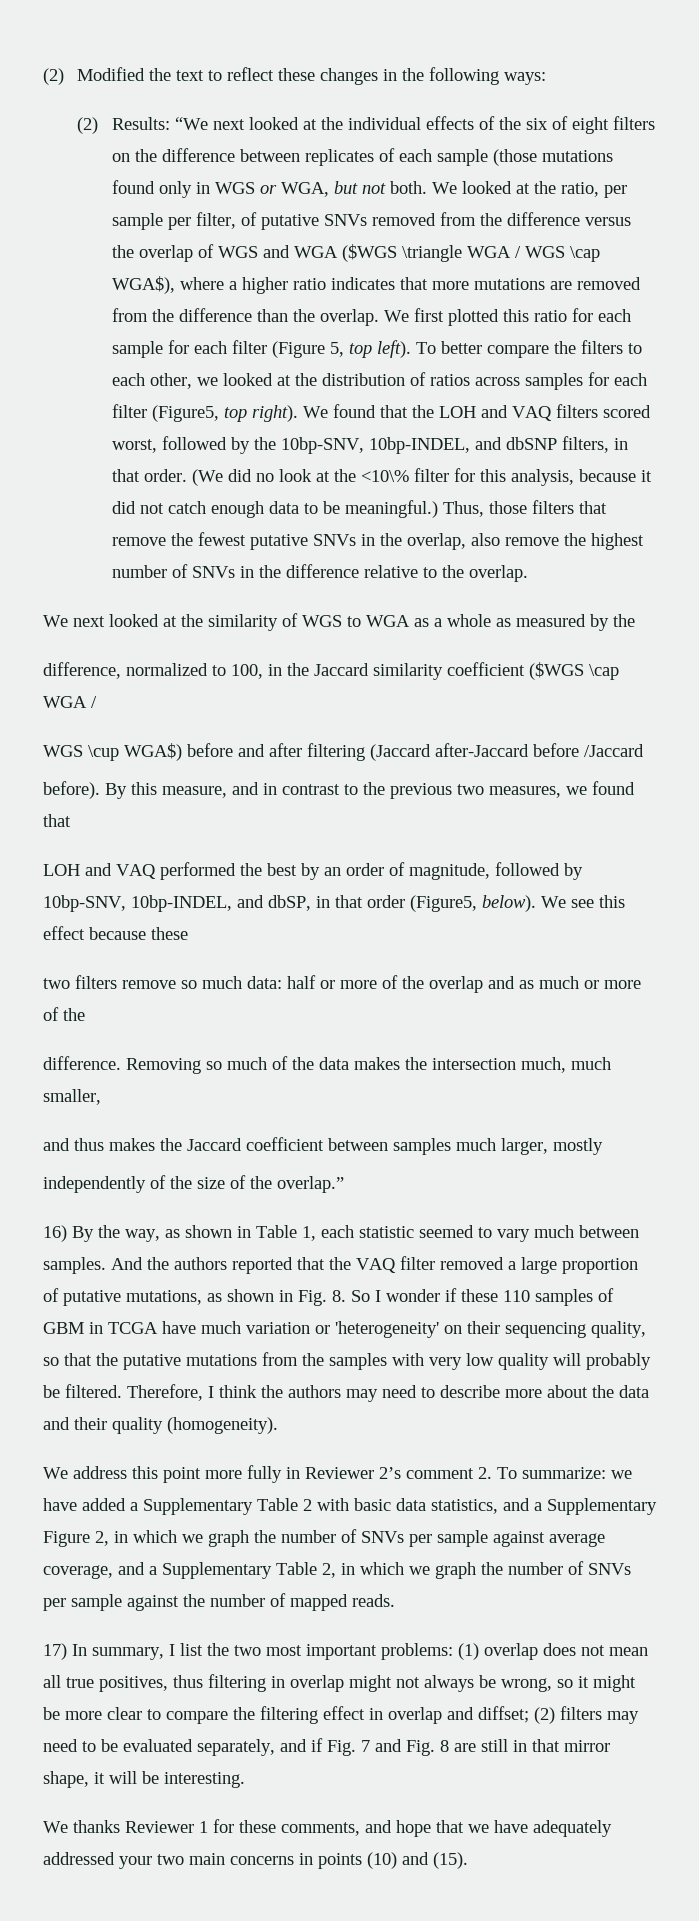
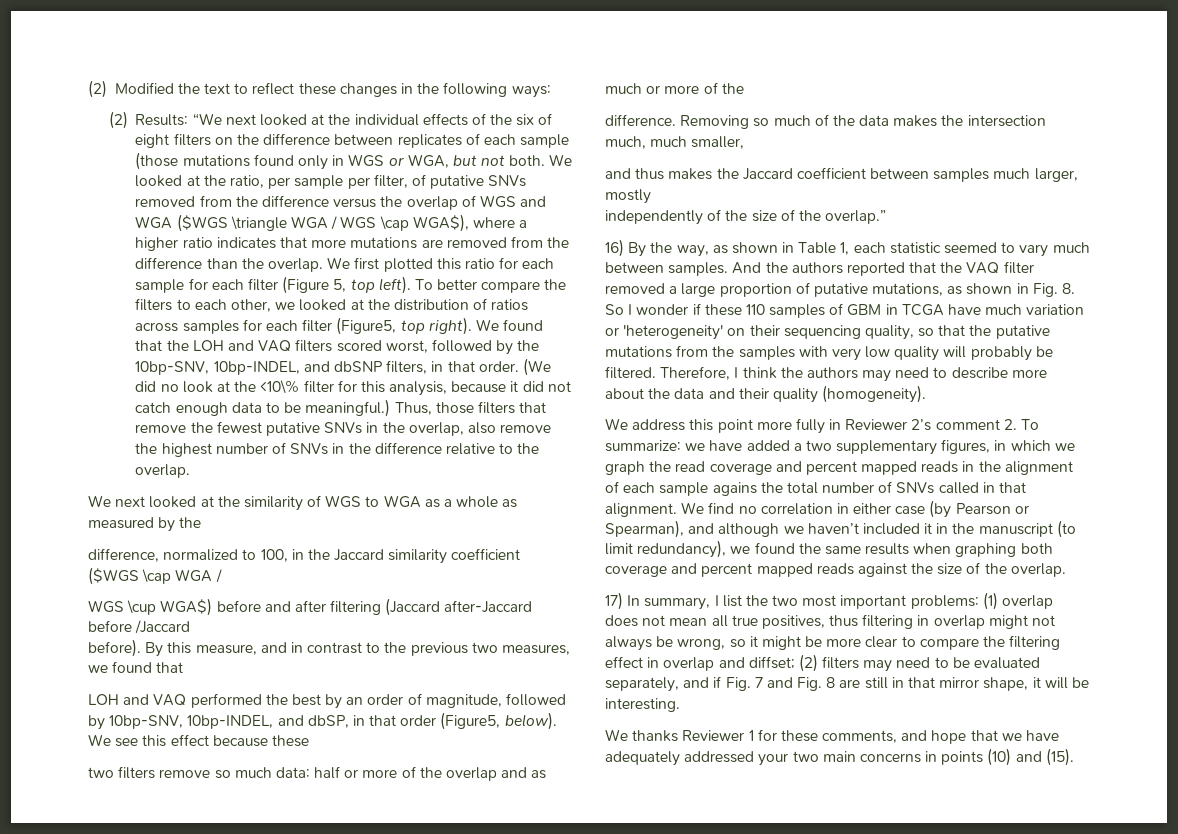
[143,1498,657,1515] [43,1529,605,1547] [43,1561,631,1579] [43,1593,395,1611] Supplementary Table 2 with basic data statistics, and a Supplementary Figure 2, in which we graph the number of SNVs per sample against average coverage, and a Supplementary Table 2, in which we graph the number of SNVs per sample against the number of mapped reads. -> [805,439,1075,455] [605,461,1073,475] [605,481,1027,496] [605,500,1029,518] [605,520,1076,538] [605,540,1053,558] [605,562,1066,577] two supplementary figures, in which we graph the read coverage and percent mapped reads in the alignment of each sample agains the total number of SNVs called in that alignment. We find no correlation in either case (by Pearson or Spearman), and although we haven’t included it in the manuscript (to limit redundancy), we found the same results when graphing both coverage and percent mapped reads against the size of the overlap.

